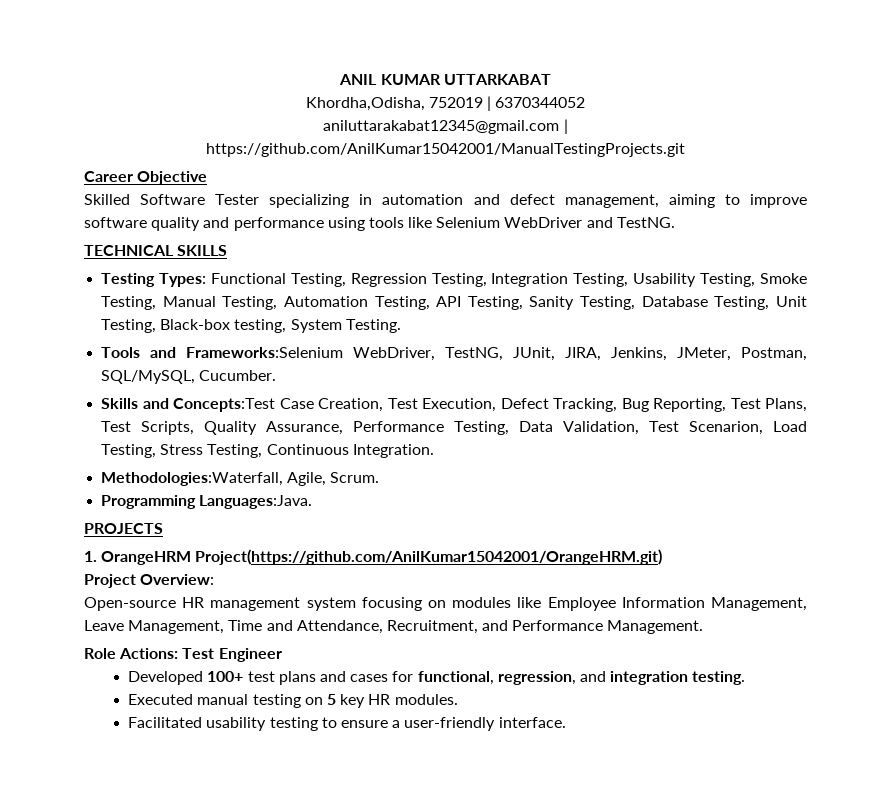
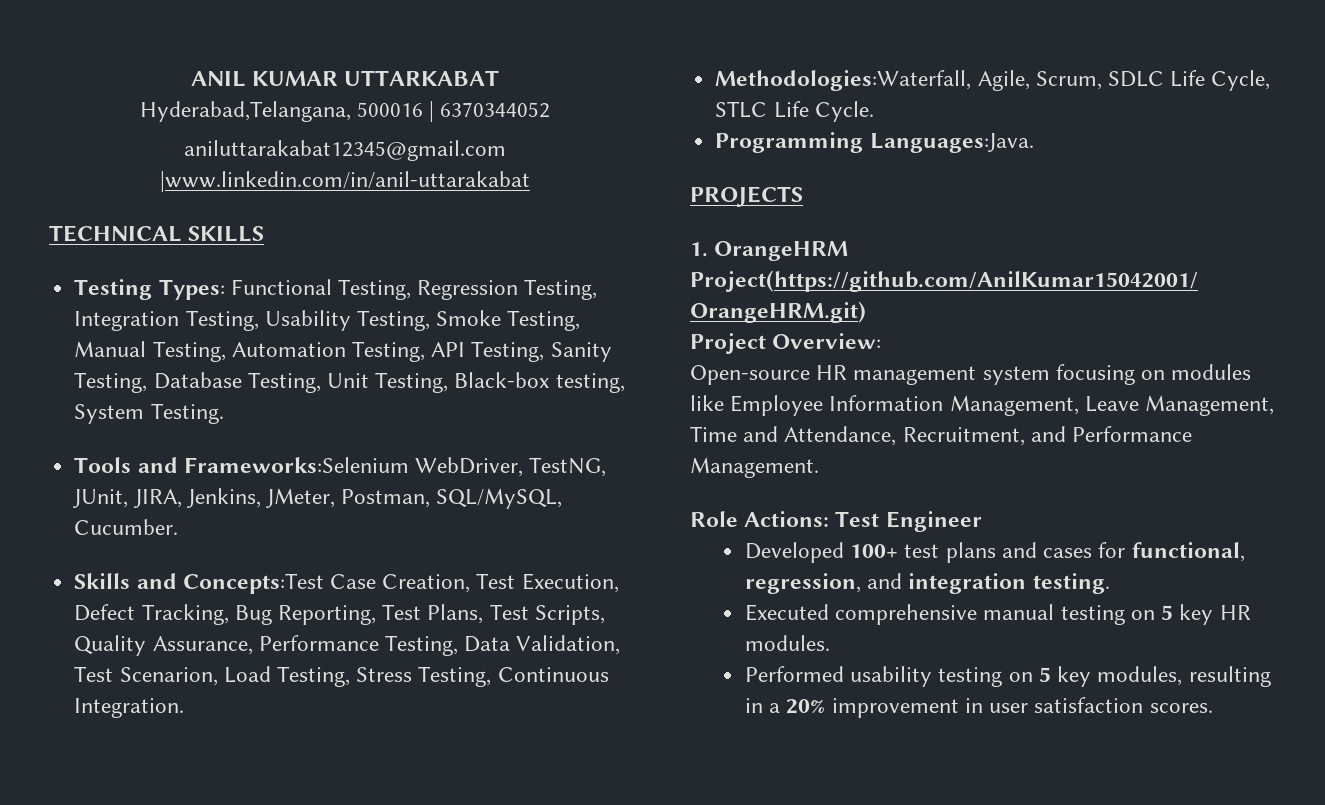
[305,97,483,111] Khordha,Odisha, 752019 -> [139,101,423,122] Hyderabad,Telangana, 500016
[563,119,568,134] [206,143,685,157] [84,171,208,185] [84,194,807,208] [84,217,675,231] | https://github.com/AnilKumar15042001/ManualTestingProjects.git // Career Objective // Skilled Software Tester specializing in automation and defect management, aiming to improve software quality and performance using tools like Selenium WebDriver and TestNG. -> [160,171,530,192] |www.linkedin.com/in/anil-uttarakabat
[330,472,380,483] Scrum. -> [1035,70,1271,91] [715,101,874,122] Scrum, SDLC Life Cycle, STLC Life Cycle.
(194, 699) none -> [835,604,978,625] comprehensive
[128,717,203,728] Facilitated -> [745,666,845,682] Performed
[321,717,566,731] to ensure a user-friendly interface. -> [1008,666,1271,687] [745,697,1213,718] on 5 key modules, resulting in a 20% improvement in user satisfaction scores.

